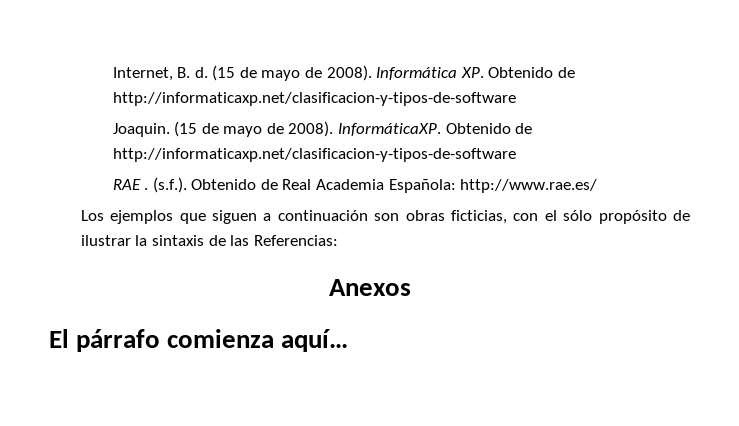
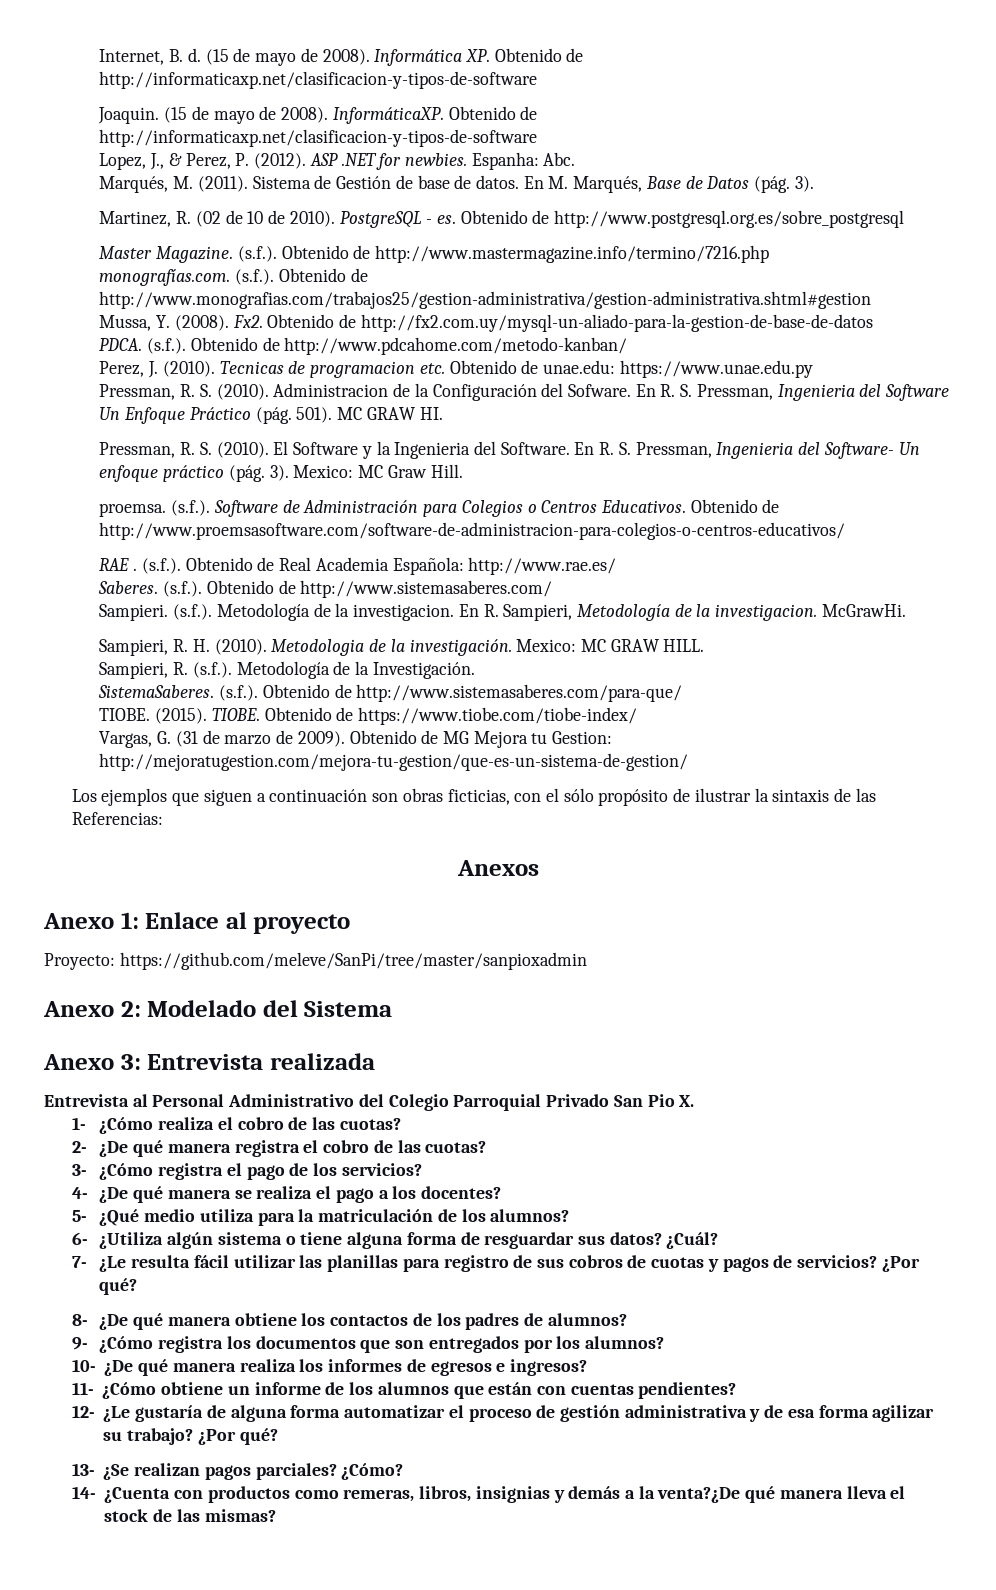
(516, 155) none -> [99,152,576,170] [99,175,814,193] [99,210,905,228] [99,245,770,263] [99,268,368,286] [99,291,872,309] [99,314,873,332] [99,337,628,355] [99,360,813,378] [99,383,950,401] [99,407,443,424] [99,441,920,459] [99,464,463,482] [99,499,780,517] [99,522,846,540] // Lopez, J., & Perez, P. (2012). ASP .NET for newbies. Espanha: Abc. // Marqués, M. (2011). Sistema de Gestión de base de datos. En M. Marqués, Base de Datos (pág. 3). // Martinez, R. (02 de 10 de 2010). PostgreSQL - es. Obtenido de http://www.postgresql.org.es/sobre_postgresql // Master Magazine. (s.f.). Obtenido de http://www.mastermagazine.info/termino/7216.php // monografías.com. (s.f.). Obtenido de http://www.monografias.com/trabajos25/gestion-administrativa/gestion-administrativa.shtml#gestion // Mussa, Y. (2008). Fx2. Obtenido de http://fx2.com.uy/mysql-un-aliado-para-la-gestion-de-base-de-datos // PDCA. (s.f.). Obtenido de http://www.pdcahome.com/metodo-kanban/ // Perez, J. (2010). Tecnicas de programacion etc. Obtenido de unae.edu: https://www.unae.edu.py // Pressman, R. S. (2010). Administracion de la Configuración del Sofware. En R. S. Pressman, Ingenieria del Software Un Enfoque Práctico (pág. 501). MC GRAW HI. // Pressman, R. S. (2010). El Software y la Ingenieria del Software. En R. S. Pressman, Ingenieria del Software- Un enfoque práctico (pág. 3). Mexico: MC Graw Hill. // proemsa. (s.f.). Software de Administración para Colegios o Centros Educativos. Obtenido de http://www.proemsasoftware.com/software-de-administracion-para-colegios-o-centros-educativos/
(598, 186) none -> [98,580,553,598] [99,603,906,621] [99,639,705,656] [99,661,475,679] [98,684,683,702] [99,707,638,725] [99,730,613,748] [99,753,689,771] // Saberes. (s.f.). Obtenido de http://www.sistemasaberes.com/ // Sampieri. (s.f.). Metodología de la investigacion. En R. Sampieri, Metodología de la investigacion. McGrawHi. // Sampieri, R. H. (2010). Metodologia de la investigación. Mexico: MC GRAW HILL. // Sampieri, R. (s.f.). Metodología de la Investigación. // SistemaSaberes. (s.f.). Obtenido de http://www.sistemasaberes.com/para-que/ // TIOBE. (2015). TIOBE. Obtenido de https://www.tiobe.com/tiobe-index/ // Vargas, G. (31 de marzo de 2009). Obtenido de MG Mejora tu Gestion: http://mejoratugestion.com/mejora-tu-gestion/que-es-un-sistema-de-gestion/
[49,329,349,352] El párrafo comienza aquí… -> [43,912,351,934] [44,952,587,970] [43,1000,393,1017] [43,1053,375,1070] [44,1094,695,1111] [71,1117,401,1134] [71,1140,487,1157] [71,1163,422,1180] [71,1186,501,1203] [71,1209,570,1226] [71,1232,719,1249] [71,1255,920,1272] [99,1278,138,1295] [71,1313,627,1330] [71,1336,664,1353] [71,1359,588,1376] [71,1382,737,1399] [71,1405,935,1422] [103,1428,278,1445] [71,1463,404,1480] [71,1486,906,1503] [104,1509,276,1522] Anexo 1: Enlace al proyecto // Proyecto: https://github.com/meleve/SanPi/tree/master/sanpioxadmin // Anexo 2: Modelado del Sistema // Anexo 3: Entrevista realizada // Entrevista al Personal Administrativo del Colegio Parroquial Privado San Pio X. // 1- ¿Cómo realiza el cobro de las cuotas? // 2- ¿De qué manera registra el cobro de las cuotas? // 3- ¿Cómo registra el pago de los servicios? // 4- ¿De qué manera se realiza el pago a los docentes? // 5- ¿Qué medio utiliza para la matriculación de los alumnos? // 6- ¿Utiliza algún sistema o tiene alguna forma de resguardar sus datos? ¿Cuál? // 7- ¿Le resulta fácil utilizar las planillas para registro de sus cobros de cuotas y pagos de servicios? ¿Por qué? // 8- ¿De qué manera obtiene los contactos de los padres de alumnos? // 9- ¿Cómo registra los documentos que son entregados por los alumnos? // 10- ¿De qué manera realiza los informes de egresos e ingresos? // 11- ¿Cómo obtiene un informe de los alumnos que están con cuentas pendientes? // 12- ¿Le gustaría de alguna forma automatizar el proceso de gestión administrativa y de esa forma agilizar su trabajo? ¿Por qué? // 13- ¿Se realizan pagos parciales? ¿Cómo? // 14- ¿Cuenta con productos como remeras, libros, insignias y demás a la venta?¿De qué manera lleva el stock de las mismas?

